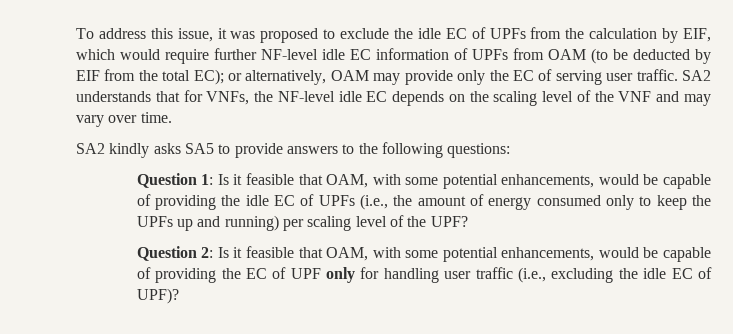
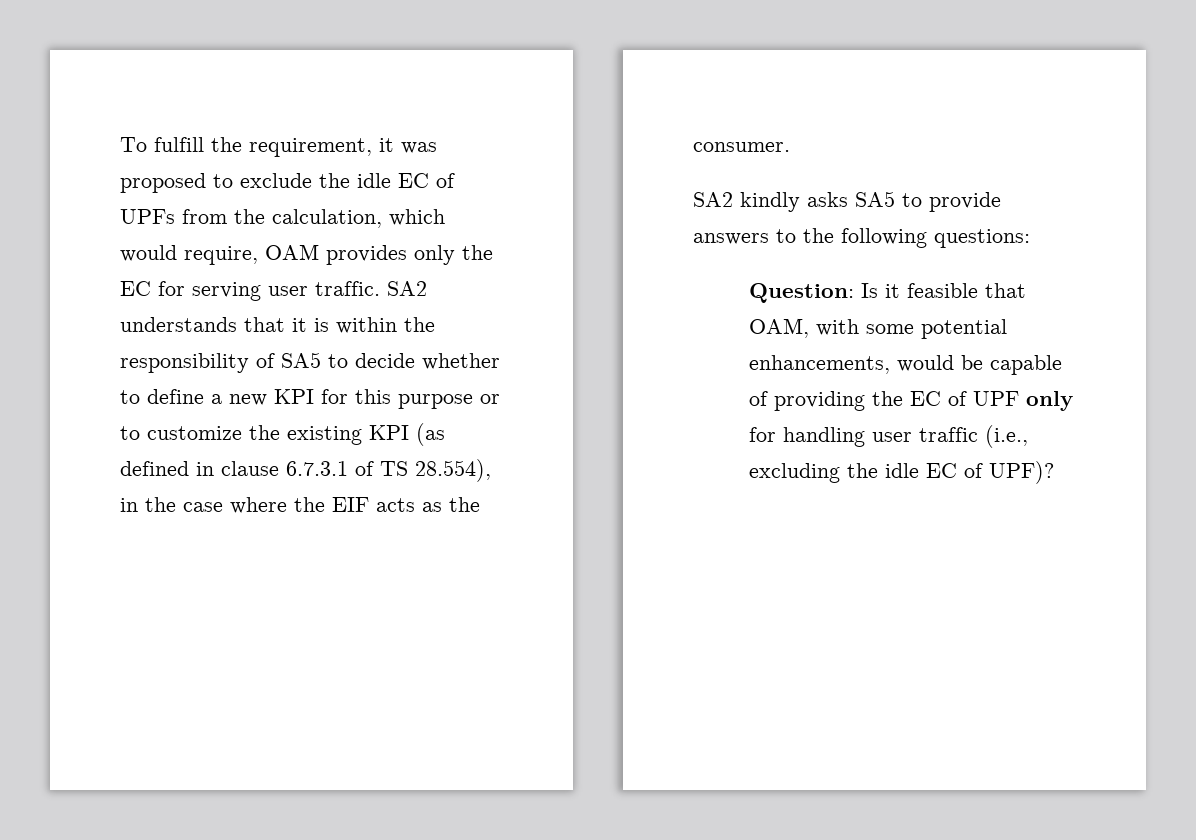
[98,28,213,42] address this issue, -> [154,137,372,157] fulfill the requirement,
[589,28,712,43] [76,48,711,64] [76,69,453,85] calculation by EIF, which would require further NF-level idle EC information of UPFs from OAM (to be deducted by EIF from the total EC); or alternatively, OAM may provide -> [272,209,445,228] [120,244,407,265] calculation, which would require, OAM provides
[538,69,553,81] of -> [158,281,185,296] for
[183,90,711,106] [76,112,172,127] for VNFs, the NF-level idle EC depends on the scaling level of the VNF and may vary over time. -> [292,317,435,334] [120,352,500,373] [120,389,500,409] [120,423,445,446] [120,459,491,482] [120,497,480,514] [693,142,790,152] it is within the responsibility of SA5 to decide whether to define a new KPI for this purpose or to customize the existing KPI (as defined in clause 6.7.3.1 of TS 28.554), in the case where the EIF acts as the consumer.
[136,173,712,189] [136,194,711,210] [136,215,468,231] [136,246,214,261] Question 1: Is it feasible that OAM, with some potential enhancements, would be capable of providing the idle EC of UPFs (i.e., the amount of energy consumed only to keep the UPFs up and running) per scaling level of the UPF? // Question 2: -> [748,283,854,303] Question:

